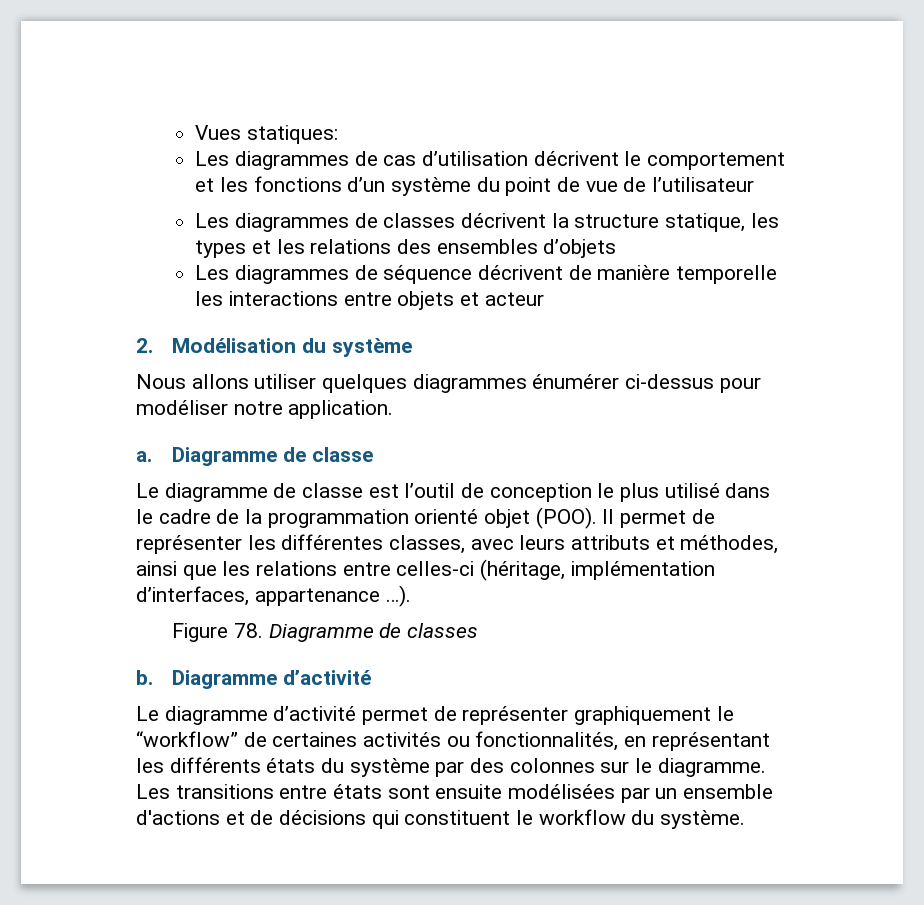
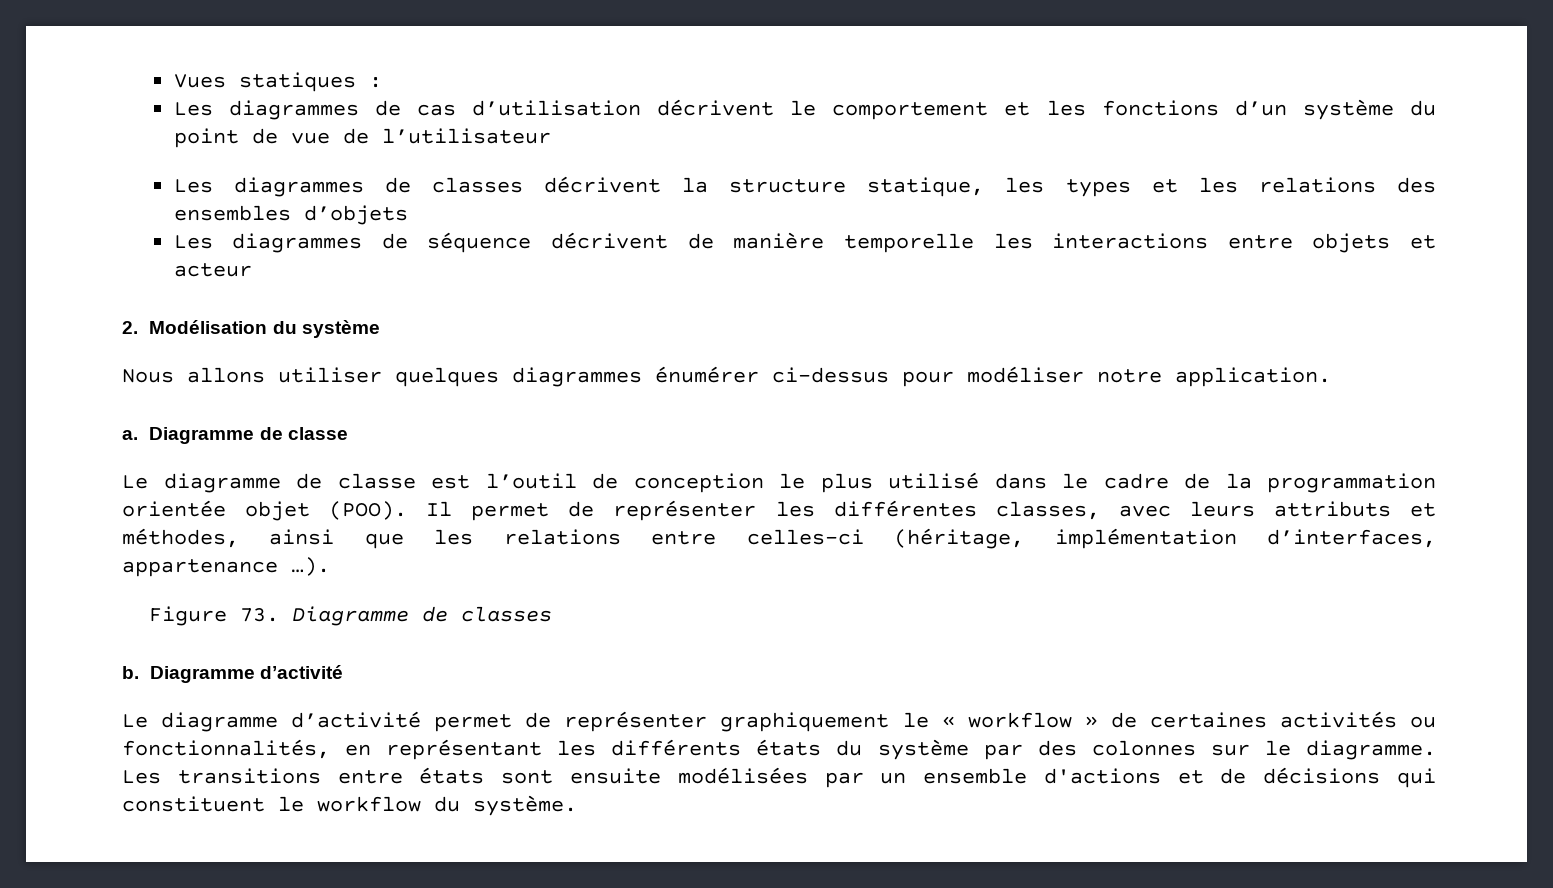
[246,125,338,144] statiques: -> [238,72,382,92] statiques :
[414,509,479,524] orienté -> [122,500,226,517] orientée
[233,623,263,638] 78. -> [240,608,280,622] 73.
[136,731,238,747] “workflow” -> [941,712,1098,728] « workflow »

